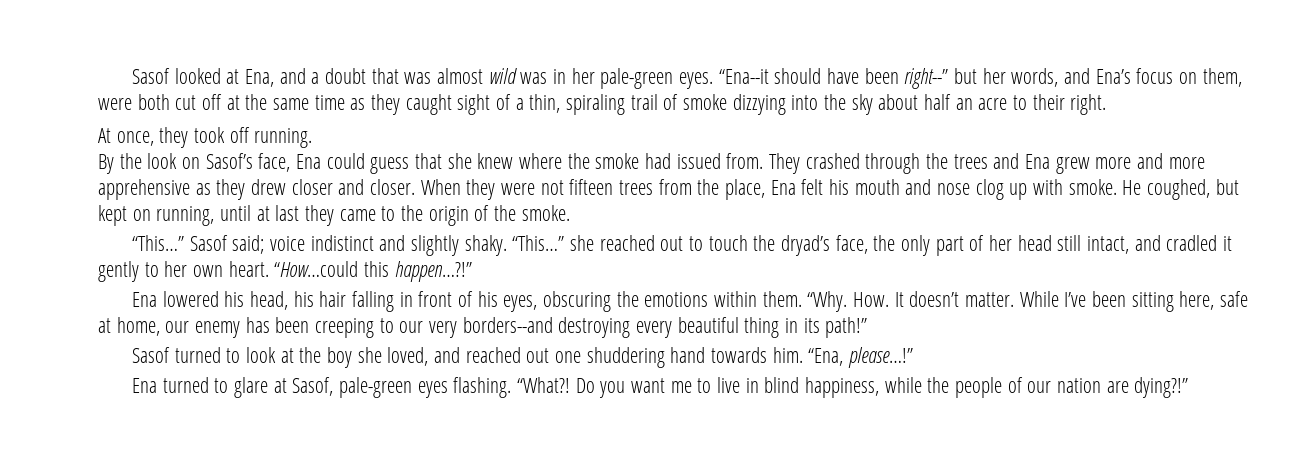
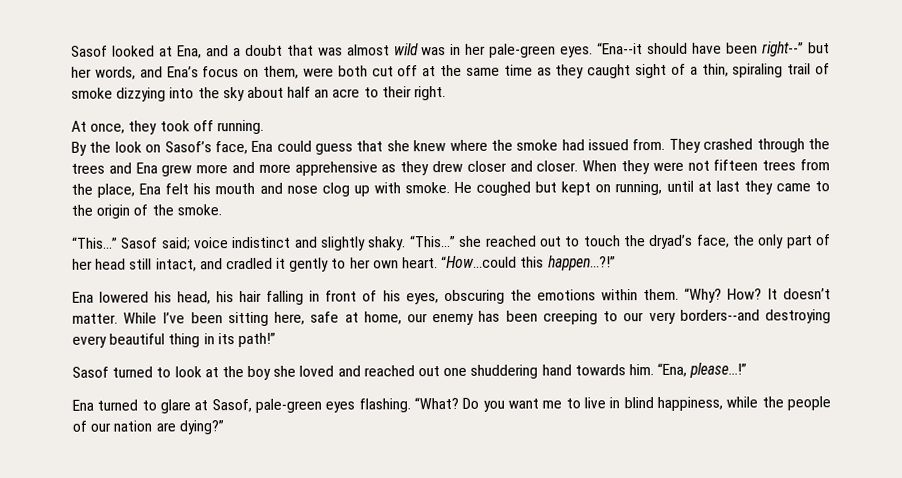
[1147,179,1211,200] coughed, -> [476,181,532,196] coughed
[807,291,890,312] “Why. How. -> [683,287,762,303] “Why? How?
[387,347,429,366] loved, -> [299,365,335,377] loved
[517,377,571,393] “What?! -> [414,396,459,410] “What?
[1134,377,1189,398] dying?!” -> [178,420,224,435] dying?”

